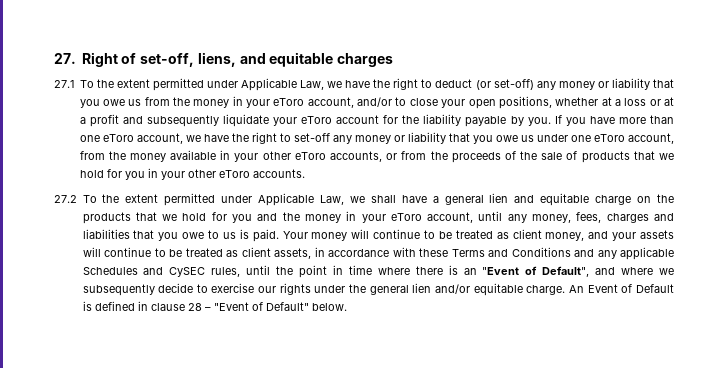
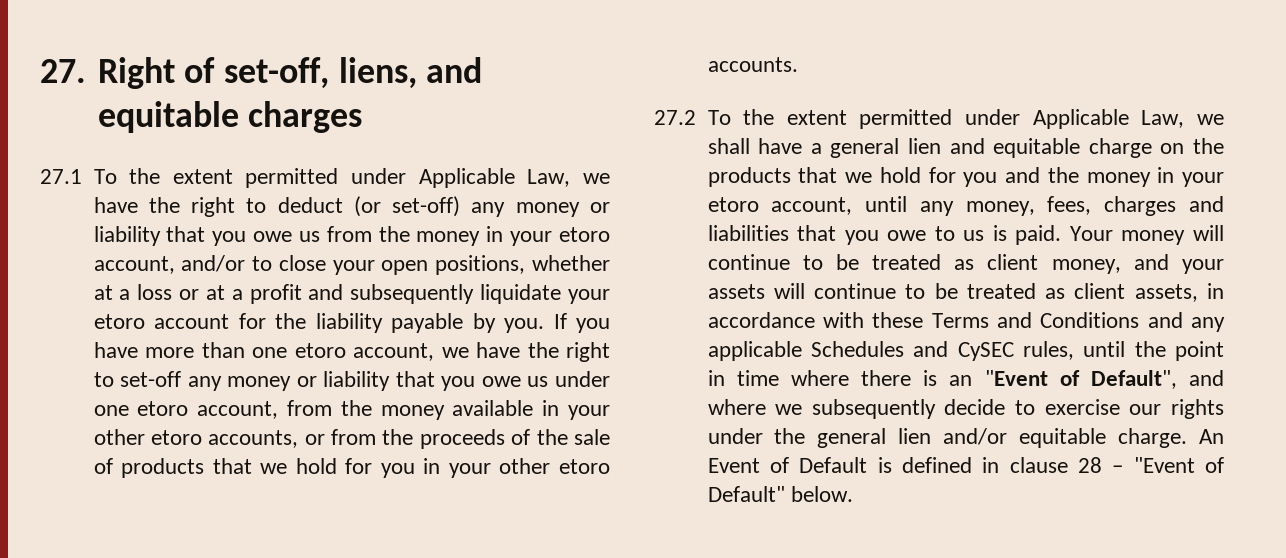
[273,98,305,106] eToro -> [559,227,611,242] etoro
[301,116,332,124] eToro -> [93,314,145,329] etoro
[102,134,134,142] eToro -> [294,343,346,358] etoro
[593,134,625,142] eToro -> [137,401,189,416] etoro
[294,152,326,160] eToro -> [150,430,202,445] etoro
[218,170,250,178] eToro -> [559,459,611,474] etoro
[390,213,422,221] eToro -> [707,197,759,212] etoro

